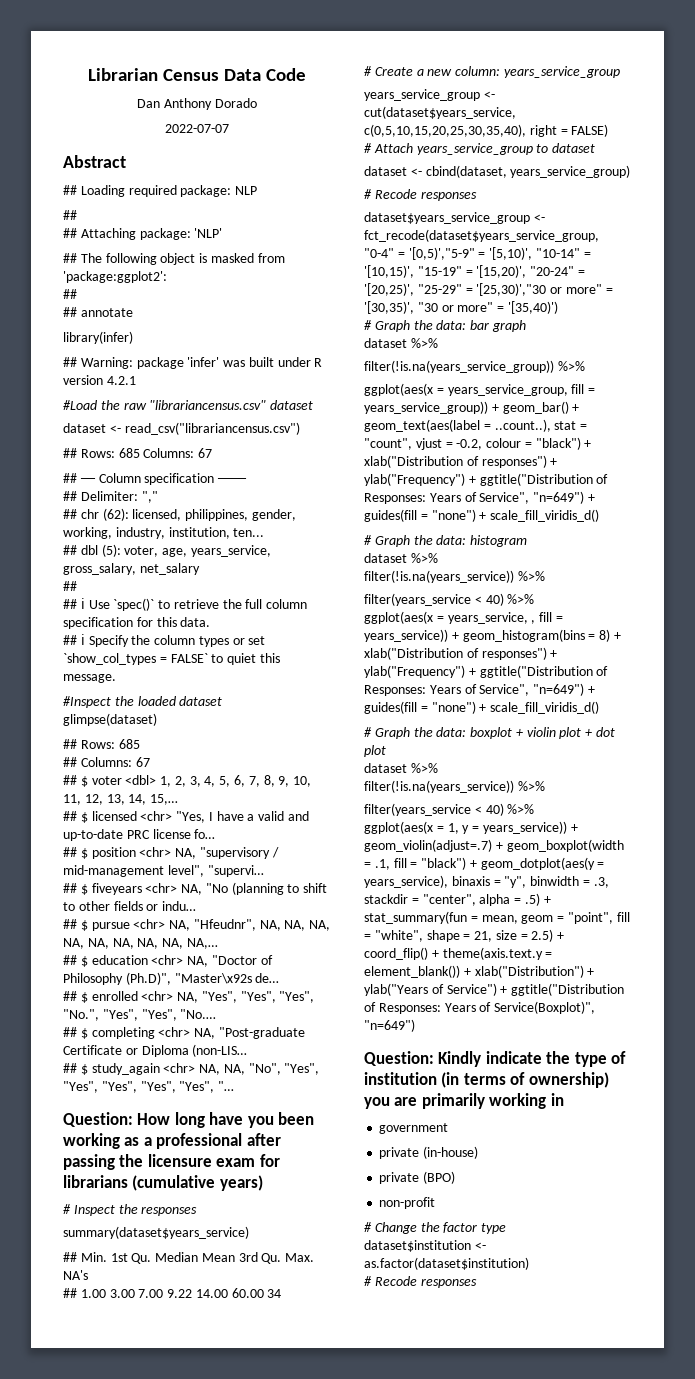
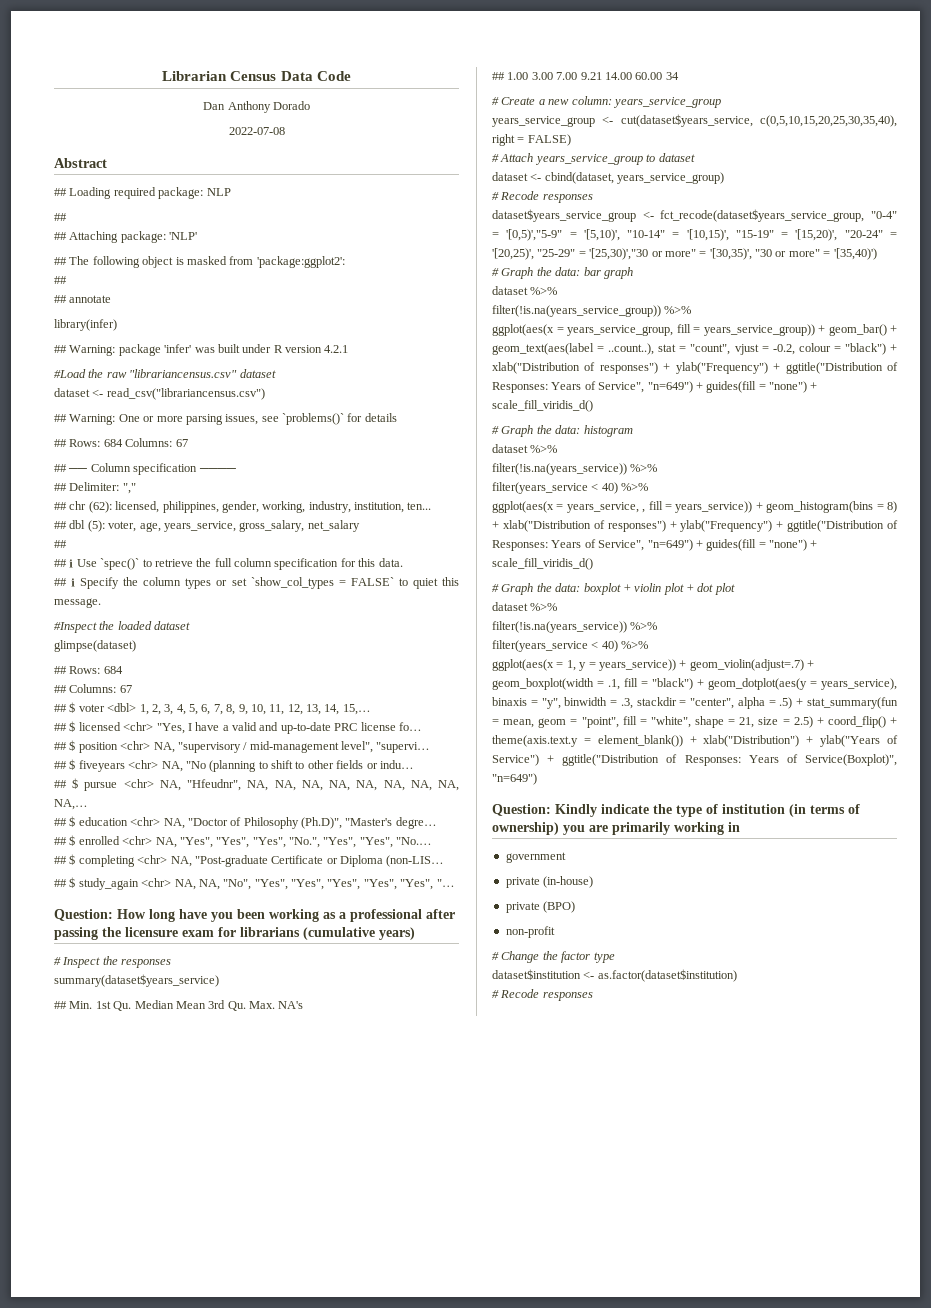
[165,124,229,133] 2022-07-07 -> [228,127,285,135] 2022-07-08
[63,448,140,458] // ## Rows: 685 -> [54,413,397,425] [54,439,123,447] // ## Warning: One or more parsing issues, see `problems()` for details // ## Rows: 684
[118,739,140,749] 685 -> [103,666,123,674] 684
[174,973,280,984] "Master\x92s de… -> [345,817,437,829] "Master's degre…
[167,1289,193,1298] 9.22 -> [580,72,602,80] 9.21

